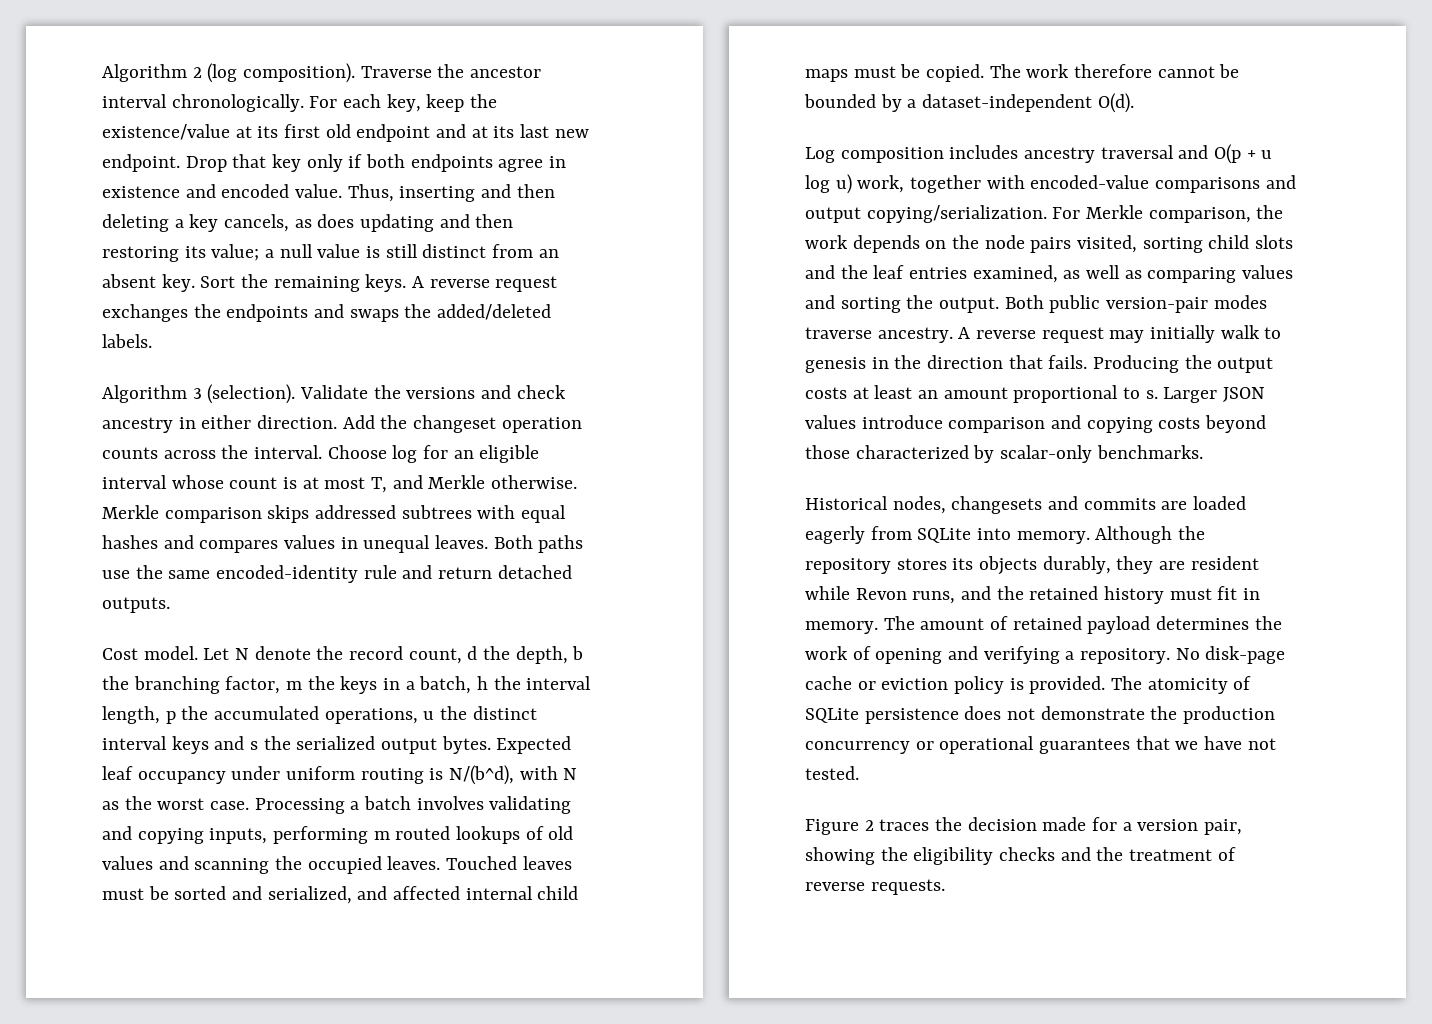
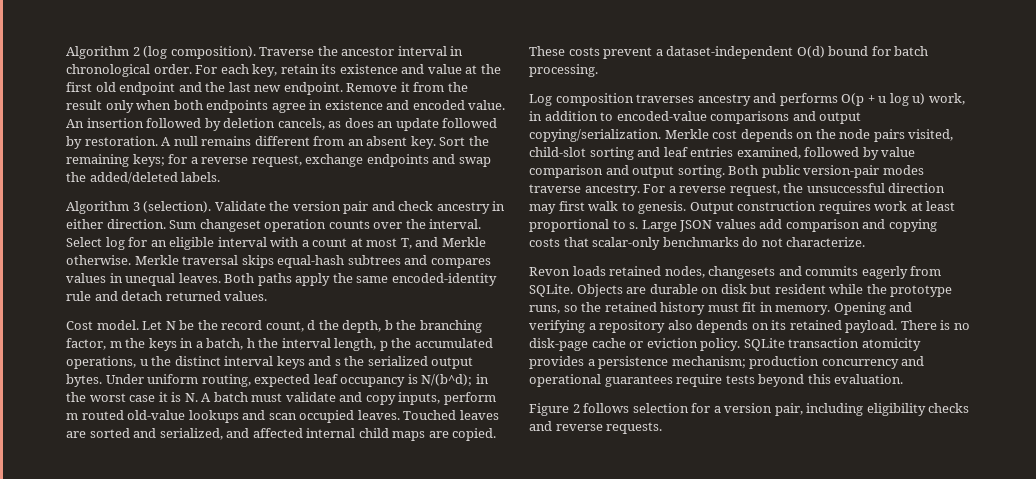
[171,94,498,112] [102,124,279,140] chronologically. For each key, keep the existence/value at its -> [450,46,464,56] [66,64,501,77] in chronological order. For each key, retain its existence and value at the
[471,126,515,138] at its -> [205,82,226,92] the
[185,154,363,172] Drop that key only if -> [346,82,468,92] [66,100,172,113] Remove it from the result only when
[347,184,555,202] [102,214,514,232] [102,244,487,262] Thus, inserting and then deleting a key cancels, as does updating and then restoring its value; a null value is still distinct -> [66,118,498,131] [66,136,310,149] An insertion followed by deletion cancels, as does an update followed by restoration. A null remains different
[365,274,558,292] [102,304,221,322] keys. A reverse request exchanges the -> [132,154,364,167] keys; for a reverse request, exchange
[349,309,399,322] swaps -> [458,157,491,167] swap
[406,387,476,399] versions -> [292,201,369,214] version pair
[342,415,408,429] Add the -> [169,220,197,229] Sum
[163,450,216,459] across -> [373,222,403,229] over
[327,445,387,459] Choose -> [66,237,102,247] Select
[171,475,298,489] whose count is -> [270,237,348,247] with a count
[164,505,567,523] [102,535,158,549] comparison skips addressed subtrees with equal hashes -> [182,255,401,268] traversal skips equal-hash subtrees
[102,570,130,579] use -> [295,273,331,286] apply
[438,565,572,579] [102,597,170,613] return detached outputs. -> [121,291,268,301] detach returned values.
[254,646,311,660] denote -> [179,320,195,330] be
[496,736,572,754] [102,765,578,785] [102,796,572,814] [102,826,574,844] [102,856,303,874] Expected leaf occupancy under uniform routing is N/(b^d), with N as the worst case. Processing a batch involves validating and copying inputs, performing m routed lookups of old values and scanning the -> [105,374,489,387] [66,392,496,405] [66,410,297,423] Under uniform routing, expected leaf occupancy is N/(b^d); in the worst case it is N. A batch must validate and copy inputs, perform m routed old-value lookups and scan
[102,886,169,900] must be -> [66,431,86,438] are
[853,64,1240,82] [804,93,1134,113] [805,145,1209,163] must be copied. The work therefore cannot be bounded by a dataset-independent O(d). // Log composition includes ancestry traversal and -> [428,428,497,441] [529,46,929,59] [529,64,598,77] [529,93,838,106] are copied. These costs prevent a dataset-independent O(d) bound for batch processing. // Log composition traverses ancestry and performs
[910,175,1025,193] together with -> [529,111,614,121] in addition to
[1052,205,1284,223] [805,235,848,249] For Merkle comparison, the work -> [664,129,738,139] Merkle cost
[1142,235,1294,253] [805,265,1294,283] [805,295,1000,313] sorting child slots and the leaf entries examined, as well as comparing values and sorting the output. -> [529,147,916,160] [529,165,725,178] child-slot sorting and leaf entries examined, followed by value comparison and output sorting.
[958,325,1282,343] [805,355,1274,373] [805,385,1008,399] A reverse request may initially walk to genesis in the direction that fails. Producing the output costs at least an amount -> [643,183,946,196] [529,201,956,214] For a reverse request, the unsuccessful direction may first walk to genesis. Output construction requires work at least
[1163,387,1218,403] Larger -> [641,220,677,232] Large
[861,415,943,429] introduce -> [759,219,783,229] add
[1205,415,1267,433] [805,445,1203,463] [805,496,1247,514] [805,526,1206,544] [805,556,1259,575] [805,586,992,604] beyond those characterized by scalar-only benchmarks. // Historical nodes, changesets and commits are loaded eagerly from SQLite into memory. Although the repository stores its objects durably, they are resident while Revon runs, and -> [563,237,866,250] [529,266,942,279] [529,284,953,297] [529,305,578,314] that scalar-only benchmarks do not characterize. // Revon loads retained nodes, changesets and commits eagerly from SQLite. Objects are durable on disk but resident while the prototype runs, so
[883,616,1282,634] [805,646,1286,664] [805,676,1252,694] [805,706,1178,724] The amount of retained payload determines the work of opening and verifying a repository. No disk-page cache or eviction policy is provided. The atomicity of SQLite persistence does not demonstrate the -> [833,302,913,315] [529,320,970,333] [529,338,921,351] [529,356,746,369] Opening and verifying a repository also depends on its retained payload. There is no disk-page cache or eviction policy. SQLite transaction atomicity provides a persistence mechanism;
[915,741,934,750] or -> [901,356,925,366] and
[1135,736,1276,750] [805,766,859,780] [805,817,1087,835] that we have not tested. // Figure 2 traces the decision made -> [676,374,904,387] [529,403,689,416] require tests beyond this evaluation. // Figure 2 follows selection
[805,847,908,865] showing the -> [806,403,864,416] including
[1096,847,1236,861] the treatment of -> (552, 426) none

